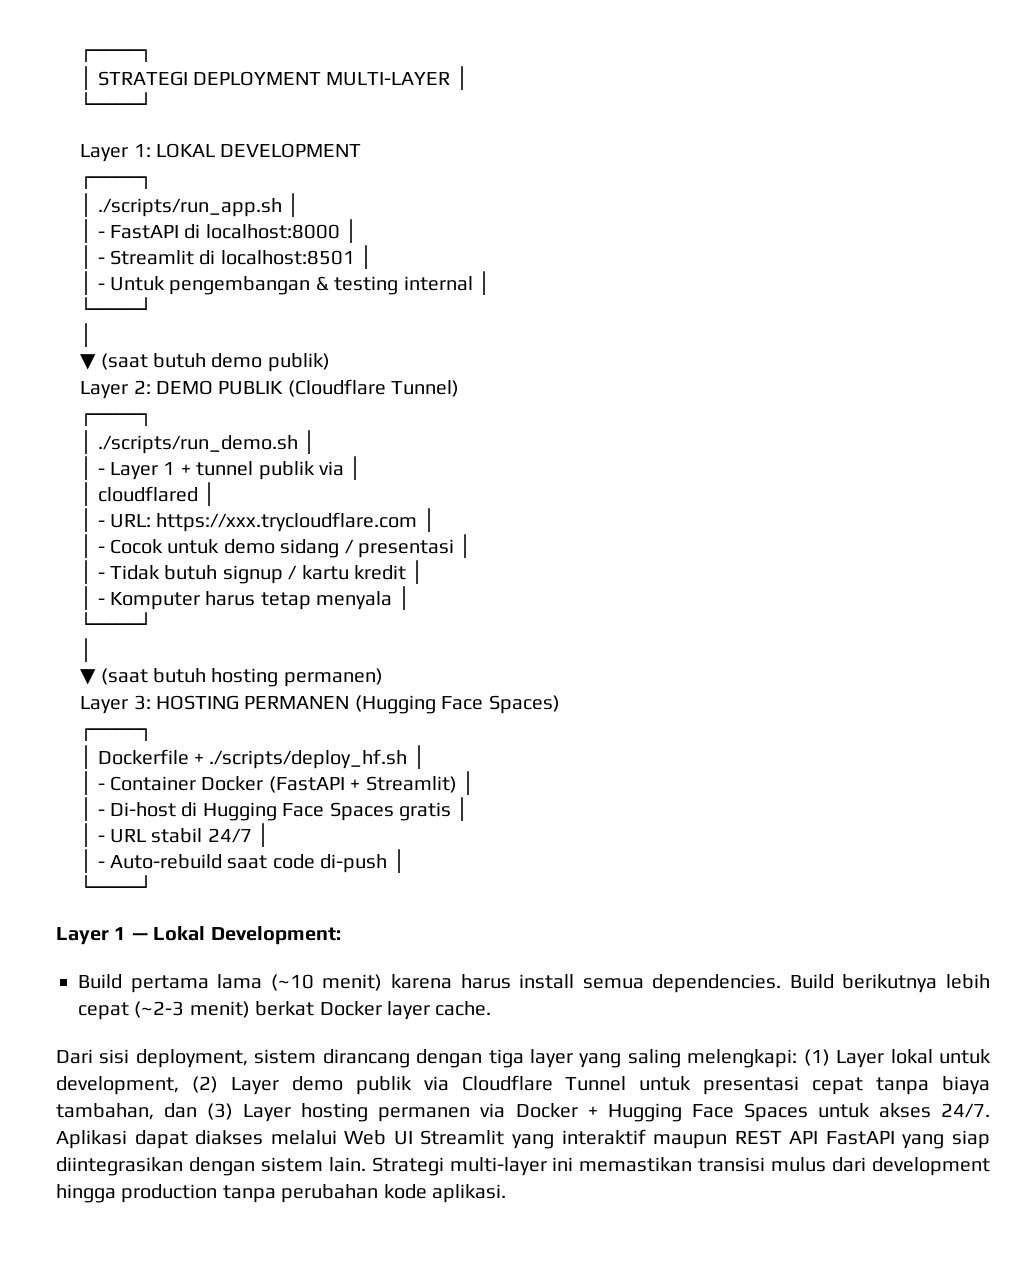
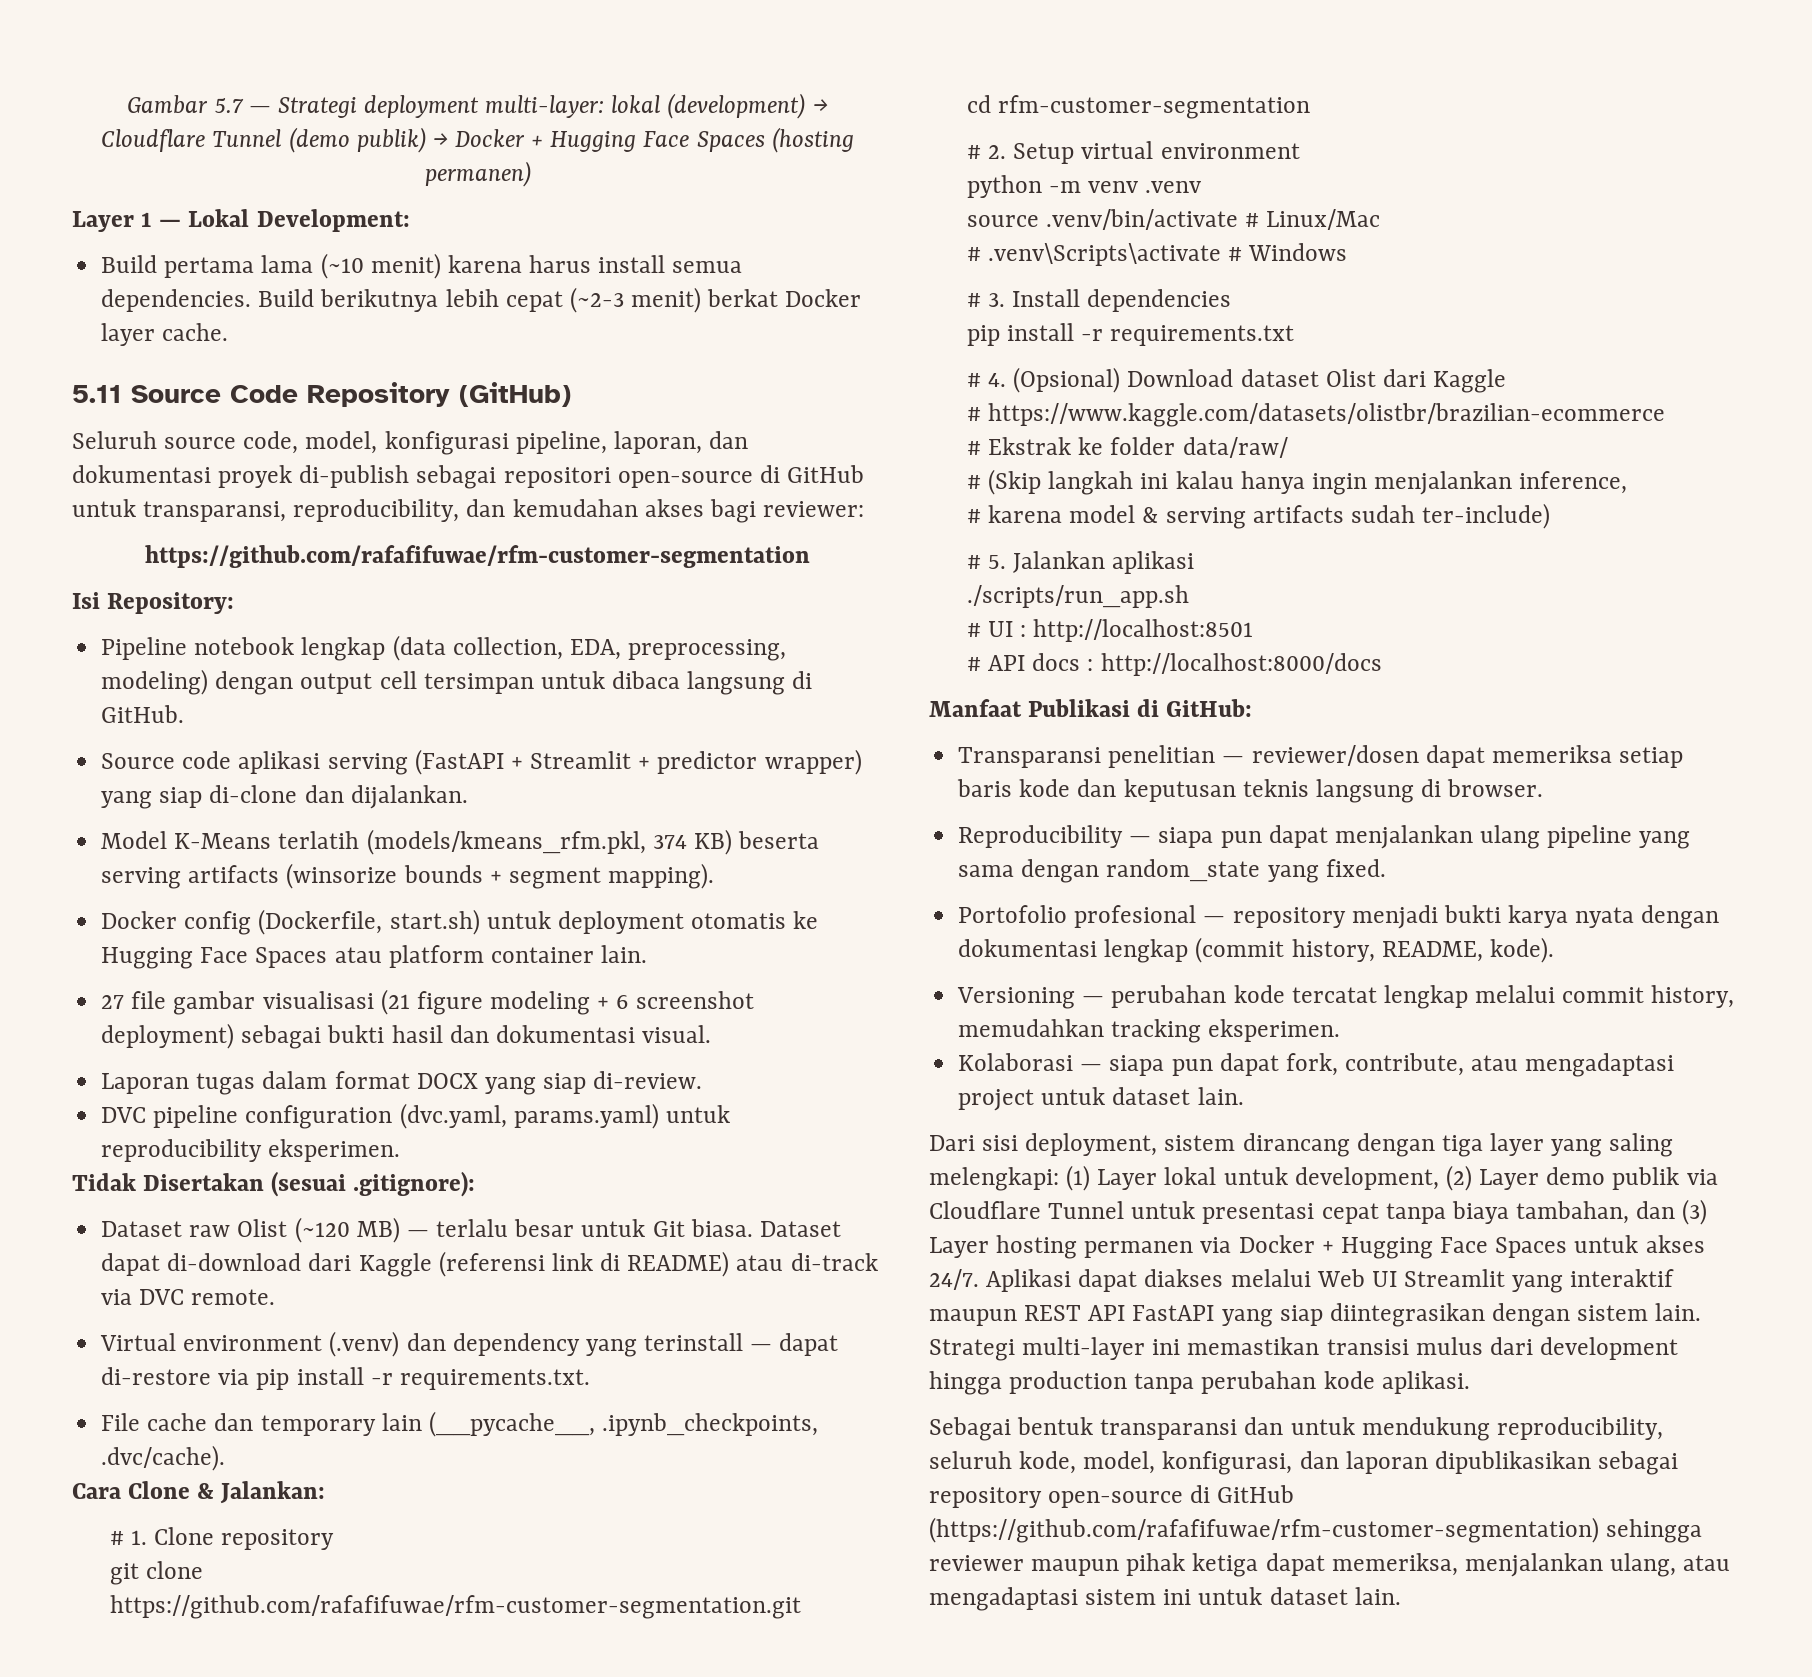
[80,49,153,62] [80,66,468,90] [80,92,153,111] [80,143,362,162] [80,176,153,189] [80,193,299,217] [80,219,358,243] [80,245,373,269] [80,271,490,295] [80,297,153,316] [80,323,93,347] [80,353,330,372] [80,379,460,399] [80,413,153,426] [80,430,315,454] [80,456,362,480] [80,482,215,506] [80,508,435,532] [80,534,472,558] [80,560,424,584] [80,586,410,610] [80,612,153,631] [80,638,93,662] [80,668,383,687] [80,695,560,714] [80,728,153,741] [80,745,425,769] [80,771,474,795] [80,797,469,821] [80,823,270,847] [80,849,405,873] [80,875,153,894] ┌────┐ // │ STRATEGI DEPLOYMENT MULTI-LAYER │ // └────┘ // Layer 1: LOKAL DEVELOPMENT // ┌────┐ // │ ./scripts/run_app.sh │ // │ - FastAPI di localhost:8000 │ // │ - Streamlit di localhost:8501 │ // │ - Untuk pengembangan & testing internal │ // └────┘ // │ // ▼ (saat butuh demo publik) // Layer 2: DEMO PUBLIK (Cloudflare Tunnel) // ┌────┐ // │ ./scripts/run_demo.sh │ // │ - Layer 1 + tunnel publik via │ // │ cloudflared │ // │ - URL: https://xxx.trycloudflare.com │ // │ - Cocok untuk demo sidang / presentasi │ // │ - Tidak butuh signup / kartu kredit │ // │ - Komputer harus tetap menyala │ // └────┘ // │ // ▼ (saat butuh hosting permanen) // Layer 3: HOSTING PERMANEN (Hugging Face Spaces) // ┌────┐ // │ Dockerfile + ./scripts/deploy_hf.sh │ // │ - Container Docker (FastAPI + Streamlit) │ // │ - Di-host di Hugging Face Spaces gratis │ // │ - URL stabil 24/7 │ // │ - Auto-rebuild saat code di-push │ // └────┘ -> [127,93,828,119] [101,127,854,153] [424,161,531,187] Gambar 5.7 — Strategi deployment multi-layer: lokal (development) → Cloudflare Tunnel (demo publik) → Docker + Hugging Face Spaces (hosting permanen)
(492, 1008) none -> [72,382,571,407] [72,431,749,455] [72,465,865,489] [72,499,865,523] [145,545,810,568] [72,592,235,614] [101,635,787,661] [101,669,813,695] [101,705,185,723] [101,749,862,775] [101,785,468,809] [101,829,820,855] [101,863,715,889] [101,909,819,935] [101,945,648,969] [101,989,754,1015] [101,1023,712,1049] [101,1071,703,1095] [101,1103,730,1129] [101,1139,401,1162] [72,1171,476,1197] [101,1217,841,1243] [101,1251,878,1277] [101,1289,276,1305] [100,1331,839,1357] [101,1367,590,1390] [101,1411,819,1437] [101,1445,226,1471] [72,1481,326,1504] [109,1527,335,1550] [109,1561,204,1585] [109,1595,801,1619] [966,95,1311,119] [966,141,1300,164] [966,175,1202,198] [966,209,1381,230] [966,243,1348,266] [966,289,1232,312] [966,323,1295,346] [966,367,1507,393] [966,403,1666,427] [966,437,1288,458] [966,469,1628,495] [966,503,1551,529] [966,551,1195,574] [966,585,1189,608] [966,619,1254,642] [966,653,1382,676] [929,699,1253,717] [958,745,1684,768] [957,779,1544,803] [958,825,1691,849] [958,859,1386,883] [958,905,1720,929] [958,937,1554,963] [957,985,1735,1009] [958,1019,1341,1043] [958,1053,1675,1077] [958,1087,1244,1111] // 5.11 Source Code Repository (GitHub) // Seluruh source code, model, konfigurasi pipeline, laporan, dan dokumentasi proyek di-publish sebagai repositori open-source di GitHub untuk transparansi, reproducibility, dan kemudahan akses bagi reviewer: // https://github.com/rafafifuwae/rfm-customer-segmentation // Isi Repository: // Pipeline notebook lengkap (data collection, EDA, preprocessing, modeling) dengan output cell tersimpan untuk dibaca langsung di GitHub. // Source code aplikasi serving (FastAPI + Streamlit + predictor wrapper) yang siap di-clone dan dijalankan. // Model K-Means terlatih (models/kmeans_rfm.pkl, 374 KB) beserta serving artifacts (winsorize bounds + segment mapping). // Docker config (Dockerfile, start.sh) untuk deployment otomatis ke Hugging Face Spaces atau platform container lain. // 27 file gambar visualisasi (21 figure modeling + 6 screenshot deployment) sebagai bukti hasil dan dokumentasi visual. // Laporan tugas dalam format DOCX yang siap di-review. // DVC pipeline configuration (dvc.yaml, params.yaml) untuk reproducibility eksperimen. // Tidak Disertakan (sesuai .gitignore): // Dataset raw Olist (~120 MB) — terlalu besar untuk Git biasa. Dataset dapat di-download dari Kaggle (referensi link di README) atau di-track via DVC remote. // Virtual environment (.venv) dan dependency yang terinstall — dapat di-restore via pip install -r requirements.txt. // File cache dan temporary lain (__pycache__, .ipynb_checkpoints, .dvc/cache). // Cara Clone & Jalankan: // # 1. Clone repository // git clone https://github.com/rafafifuwae/rfm-customer-segmentation.git // cd rfm-customer-segmentation // # 2. Setup virtual environment // python -m venv .venv // source .venv/bin/activate # Linux/Mac // # .venv\Scripts\activate # Windows // # 3. Install dependencies // pip install -r requirements.txt // # 4. (Opsional) Download dataset Olist dari Kaggle // # https://www.kaggle.com/datasets/olistbr/brazilian-ecommerce // # Ekstrak ke folder data/raw/ // # (Skip langkah ini kalau hanya ingin menjalankan inference, // # karena model & serving artifacts sudah ter-include) // # 5. Jalankan aplikasi // ./scripts/run_app.sh // # UI : http://localhost:8501 // # API docs : http://localhost:8000/docs // Manfaat Publikasi di GitHub: // Transparansi penelitian — reviewer/dosen dapat memeriksa setiap baris kode dan keputusan teknis langsung di browser. // Reproducibility — siapa pun dapat menjalankan ulang pipeline yang sama dengan random_state yang fixed. // Portofolio profesional — repository menjadi bukti karya nyata dengan dokumentasi lengkap (commit history, README, kode). // Versioning — perubahan kode tercatat lengkap melalui commit history, memudahkan tracking eksperimen. // Kolaborasi — siapa pun dapat fork, contribute, atau mengadaptasi project untuk dataset lain.
(506, 1193) none -> [929,1417,1663,1441] [929,1451,1679,1475] [929,1485,1295,1508] [929,1517,1703,1543] [929,1553,1731,1577] [929,1587,1401,1611] // Sebagai bentuk transparansi dan untuk mendukung reproducibility, seluruh kode, model, konfigurasi, dan laporan dipublikasikan sebagai repository open-source di GitHub (https://github.com/rafafifuwae/rfm-customer-segmentation) sehingga reviewer maupun pihak ketiga dapat memeriksa, menjalankan ulang, atau mengadaptasi sistem ini untuk dataset lain.

